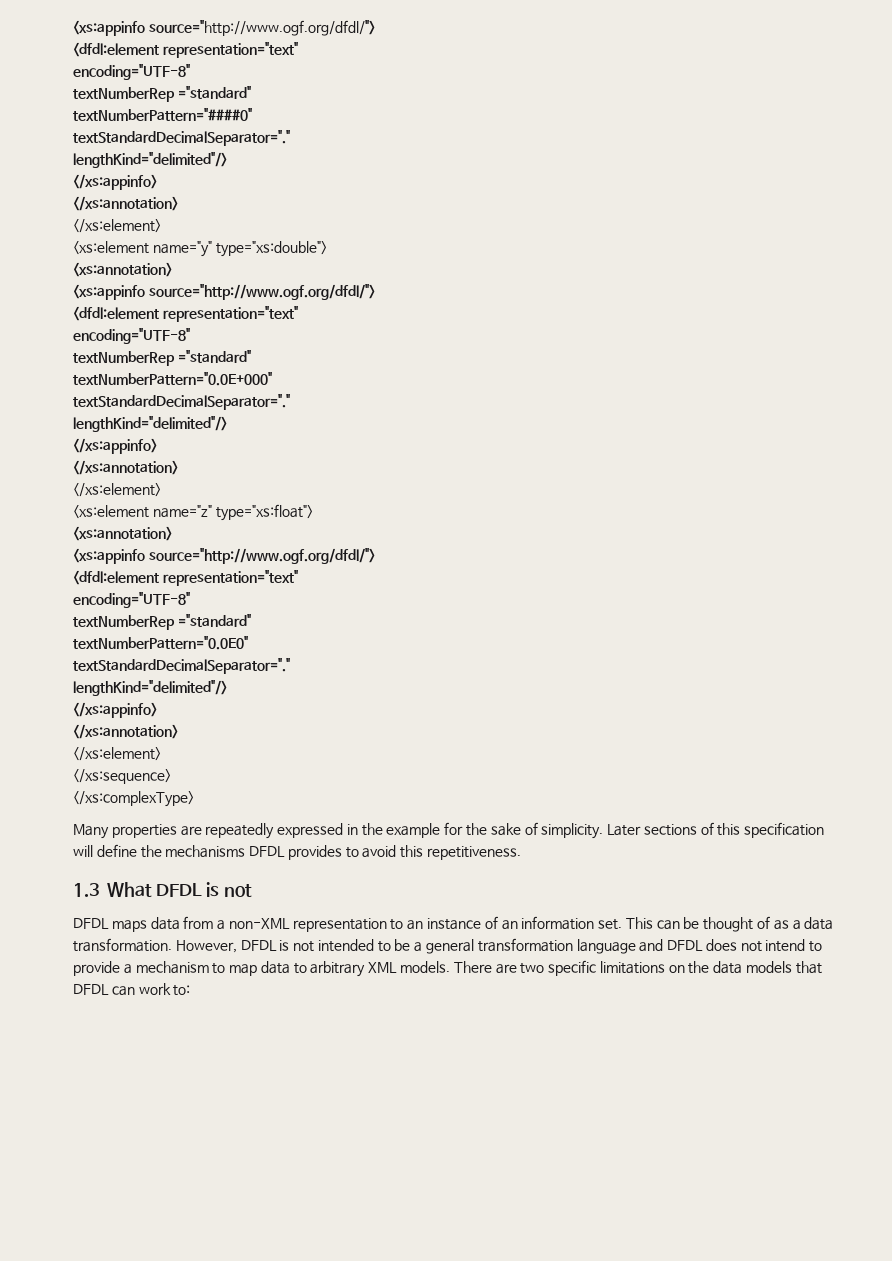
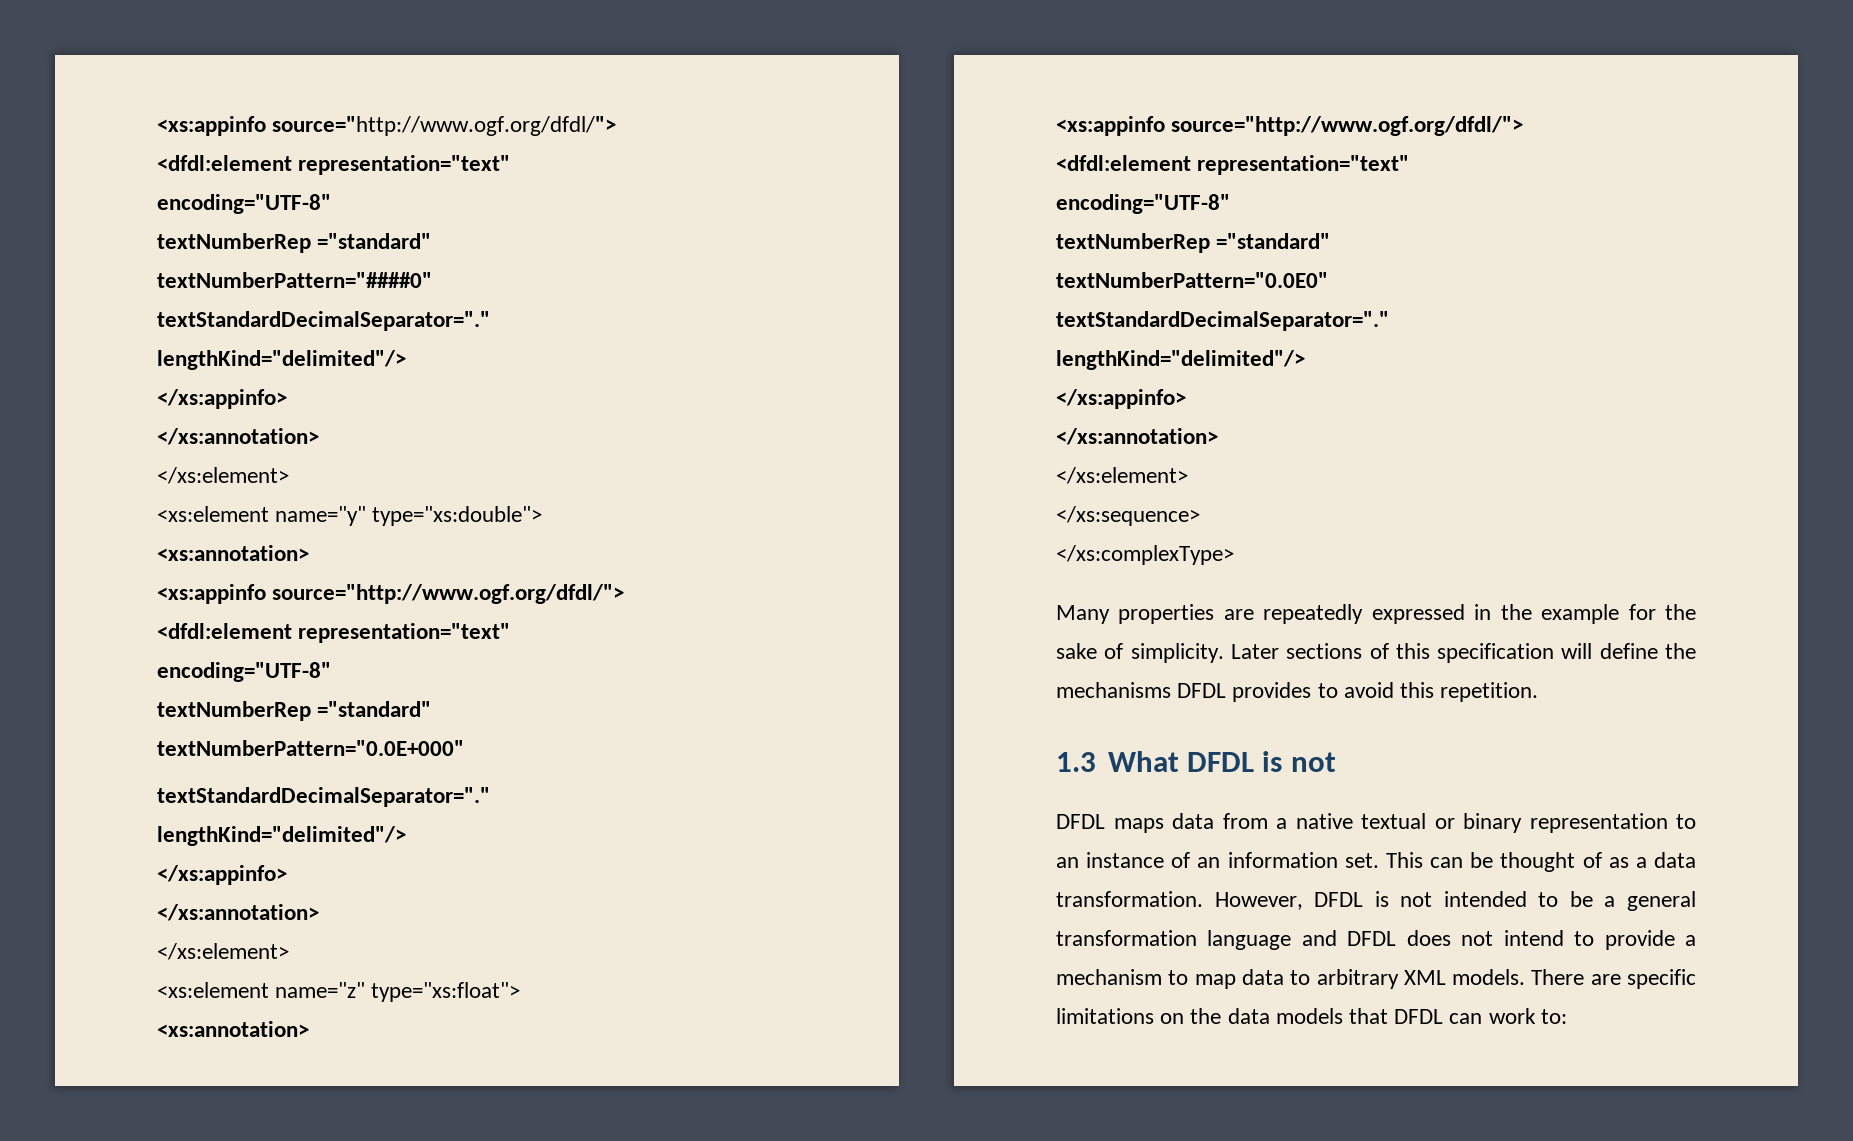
[427,846,522,860] repetitiveness. -> [1440,682,1539,702] repetition.
[228,918,290,929] non-XML -> [1295,813,1522,833] native textual or binary
[520,963,545,974] two -> (1621, 979) none

